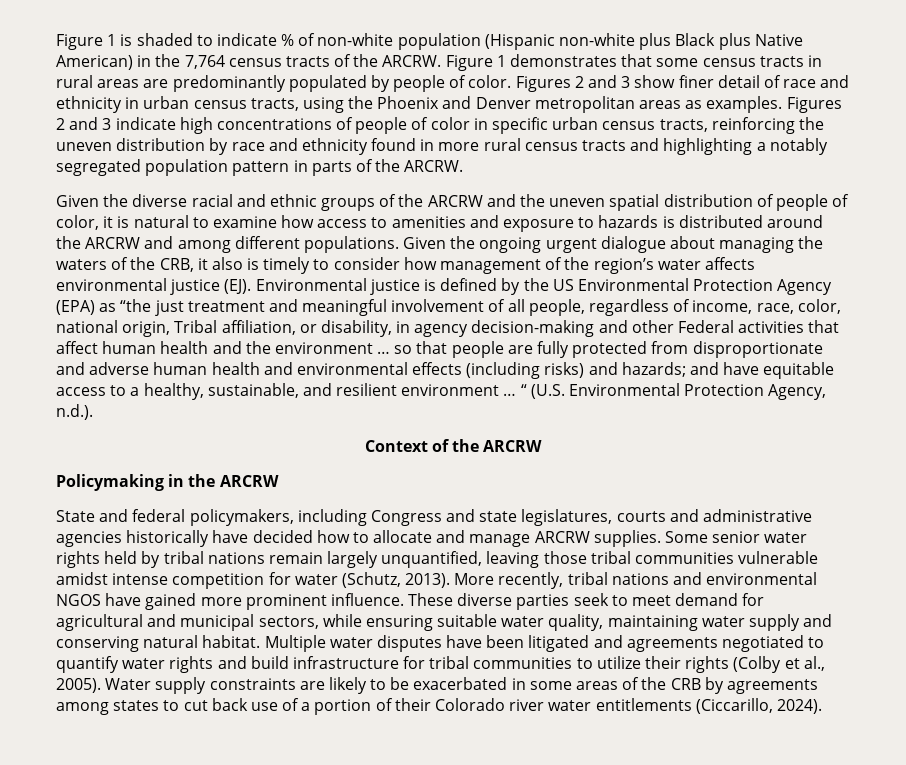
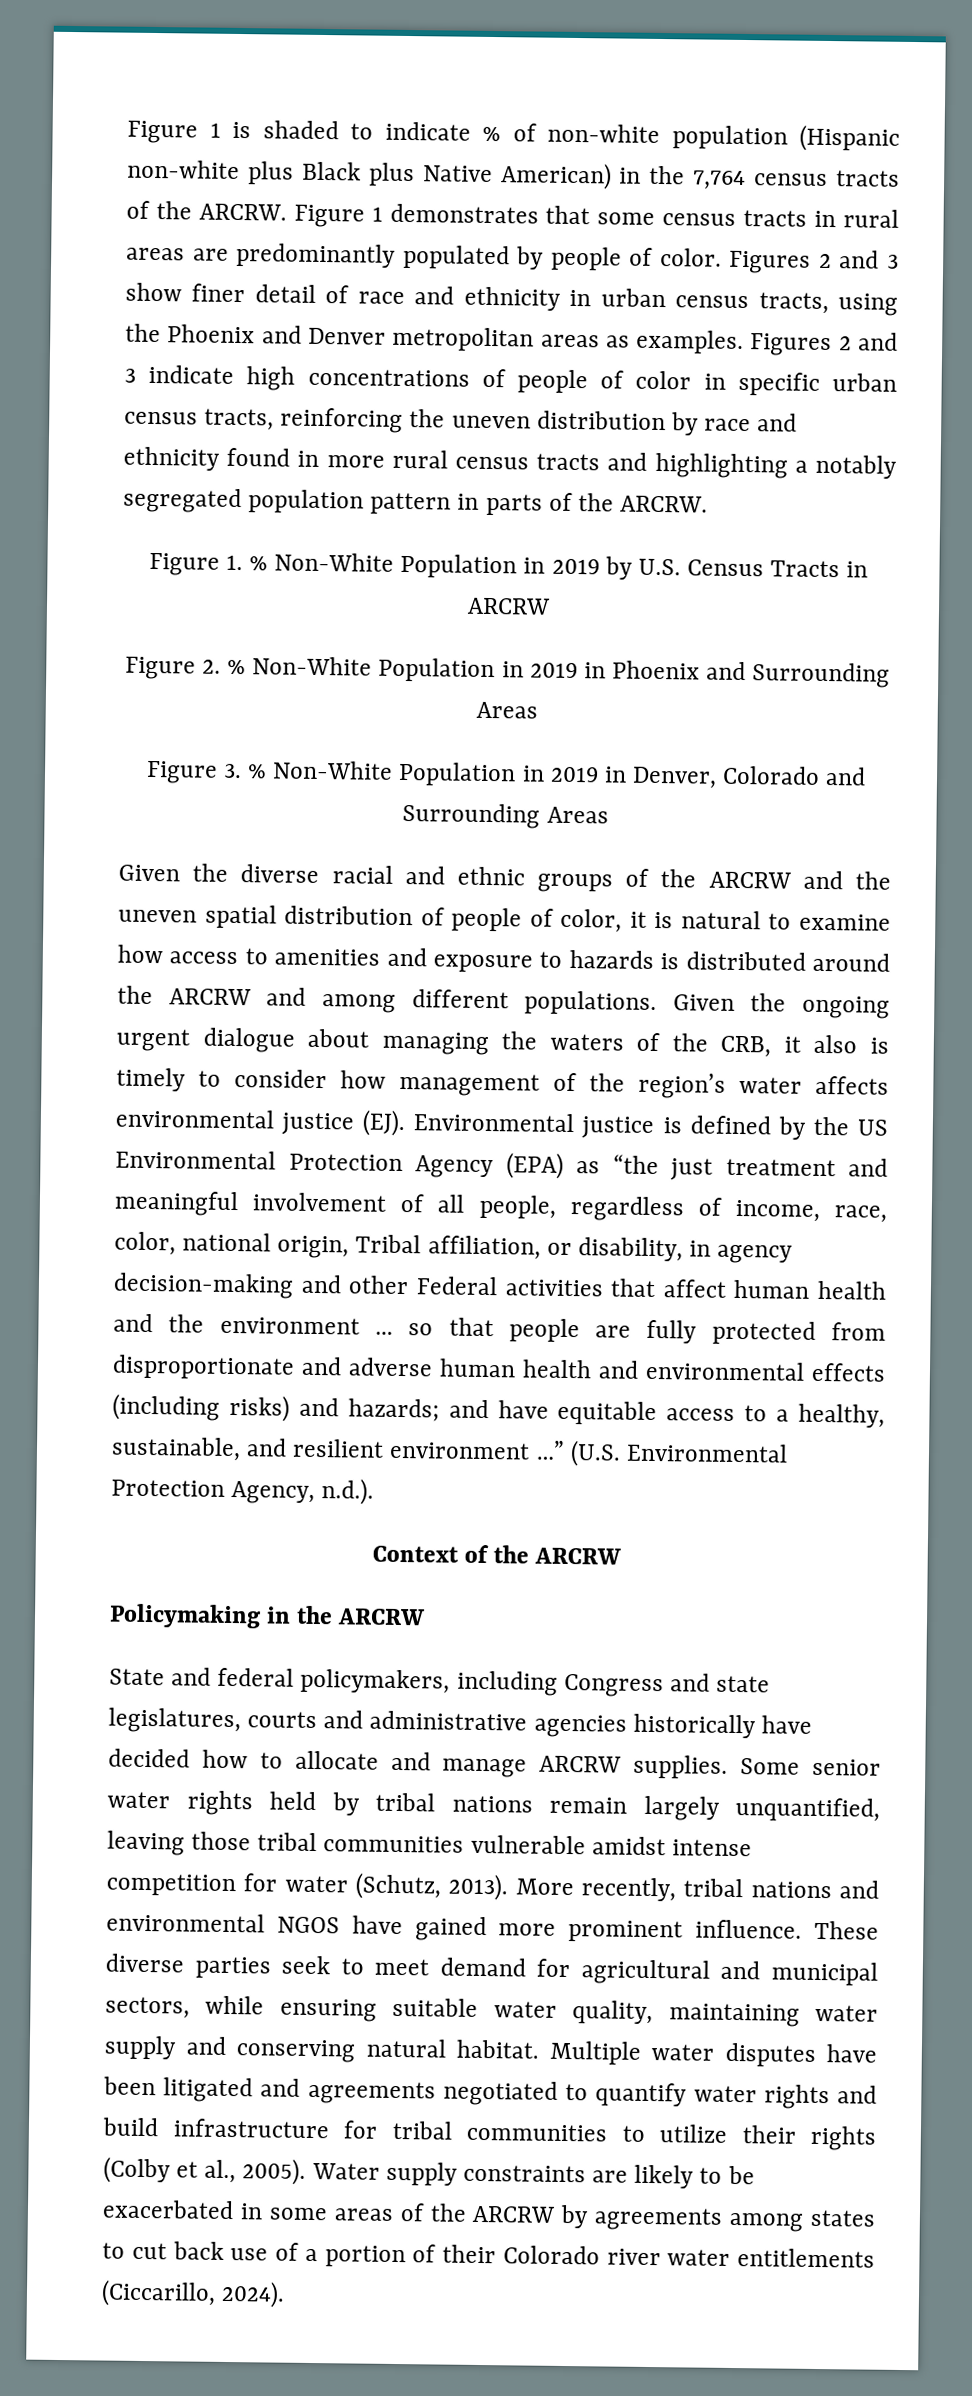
(464, 166) none -> [148,552,869,580] [466,597,550,615] [124,656,891,688] [475,701,538,719] [145,760,867,789] [402,802,609,829] // Figure 1. % Non-White Population in 2019 by U.S. Census Tracts in ARCRW // Figure 2. % Non-White Population in 2019 in Phoenix and Surrounding Areas // Figure 3. % Non-White Population in 2019 in Denver, Colorado and Surrounding Areas
[503,384,527,396] … “ -> [535,1440,565,1460] …”
[670,678,701,690] CRB -> [472,2205,556,2223] ARCRW

